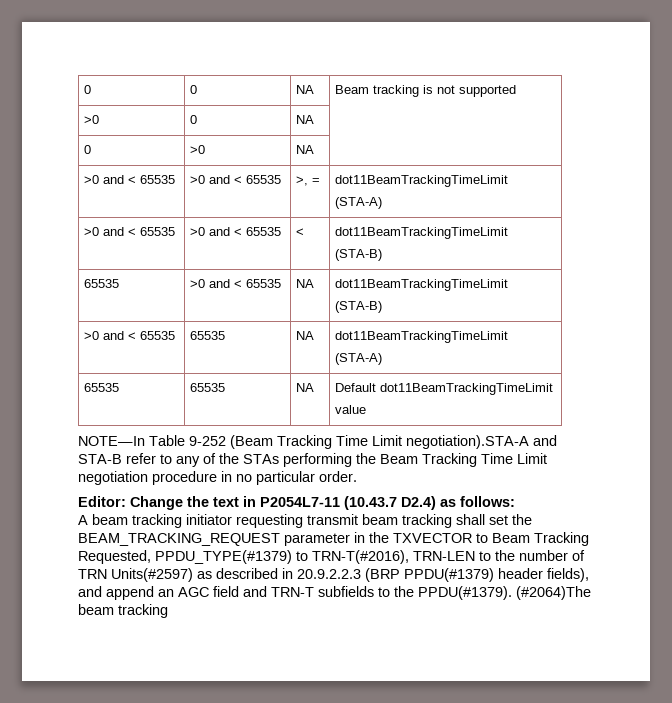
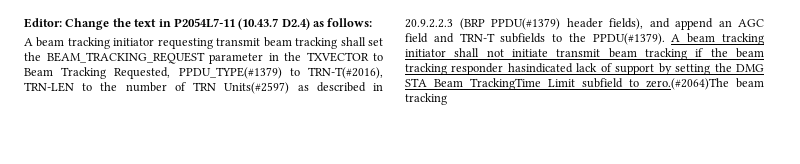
[84,85,92,94] [190,85,198,94] [296,85,315,94] [335,85,517,97] [84,115,100,124] [190,115,198,124] [296,115,315,124] [84,145,92,154] [190,145,206,154] [296,145,315,154] [84,175,176,184] [190,175,282,184] [296,176,321,186] [335,175,509,187] [335,197,383,209] [84,227,176,236] [190,227,282,236] [296,228,305,236] [335,227,509,239] [335,249,383,261] [84,279,120,288] [190,279,282,288] [296,279,315,288] [335,279,509,291] [335,301,383,313] [84,331,176,340] [190,331,226,340] [296,331,315,340] [335,331,509,343] [335,353,383,365] [84,383,120,392] [190,383,226,392] [296,383,315,392] [335,383,554,395] [335,405,367,414] [78,435,557,449] [78,453,547,467] [78,471,357,485] 0 | 0 | NA | Beam tracking is not supported // >0 | 0 | NA | // 0 | >0 | NA | // >0 and < 65535 | >0 and < 65535 | >, = | dot11BeamTrackingTimeLimit // (STA-A) // >0 and < 65535 | >0 and < 65535 | < | dot11BeamTrackingTimeLimit // (STA-B) // 65535 | >0 and < 65535 | NA | dot11BeamTrackingTimeLimit // (STA-B) // >0 and < 65535 | 65535 | NA | dot11BeamTrackingTimeLimit // (STA-A) // 65535 | 65535 | NA | Default dot11BeamTrackingTimeLimit // value // NOTE—In Table 9-252 (Beam Tracking Time Limit negotiation).STA-A and STA-B refer to any of the STAs performing the Beam Tracking Time Limit negotiation procedure in no particular order. // -> (24, 23) none
[516,586,591,600] [78,604,168,618] (#2064)The beam tracking -> [671,33,764,45] [405,48,764,60] [405,63,765,75] [405,78,764,90] [405,93,447,105] A beam tracking initiator shall not initiate transmit beam tracking if the beam tracking responder hasindicated lack of support by setting the DMG STA Beam TrackingTime Limit subfield to zero.(#2064)The beam tracking

